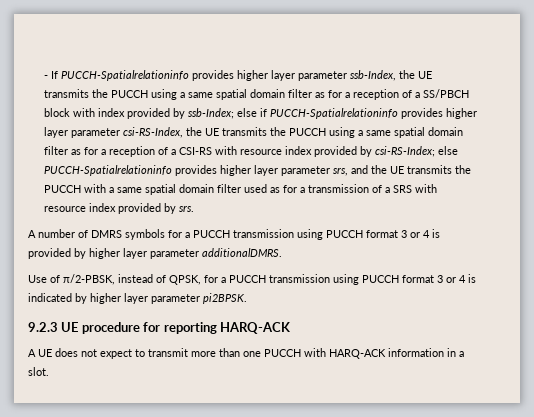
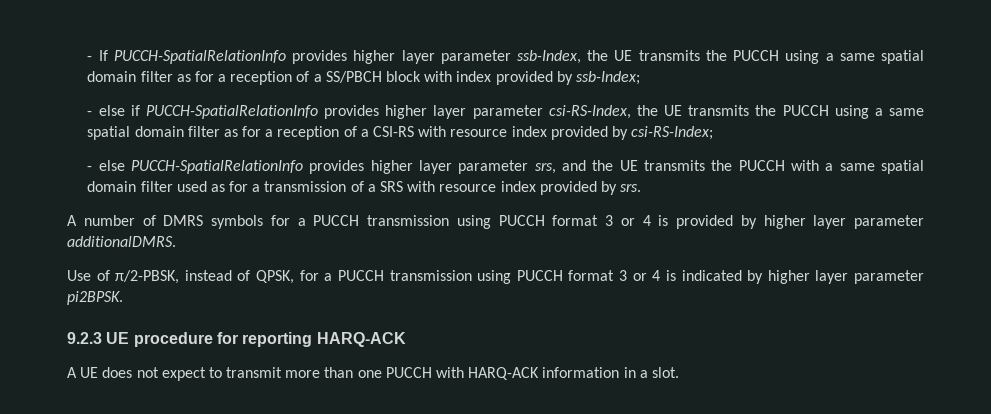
[60,70,189,81] PUCCH-Spatialrelationinfo -> [113,50,286,64] PUCCH-SpatialRelationInfo
(234, 113) none -> [87,111,93,116] // -
[269,108,398,119] PUCCH-Spatialrelationinfo -> [145,105,318,119] PUCCH-SpatialRelationInfo
[437,146,458,155] [43,165,172,176] else PUCCH-Spatialrelationinfo -> [87,160,304,174] // - else PUCCH-SpatialRelationInfo

